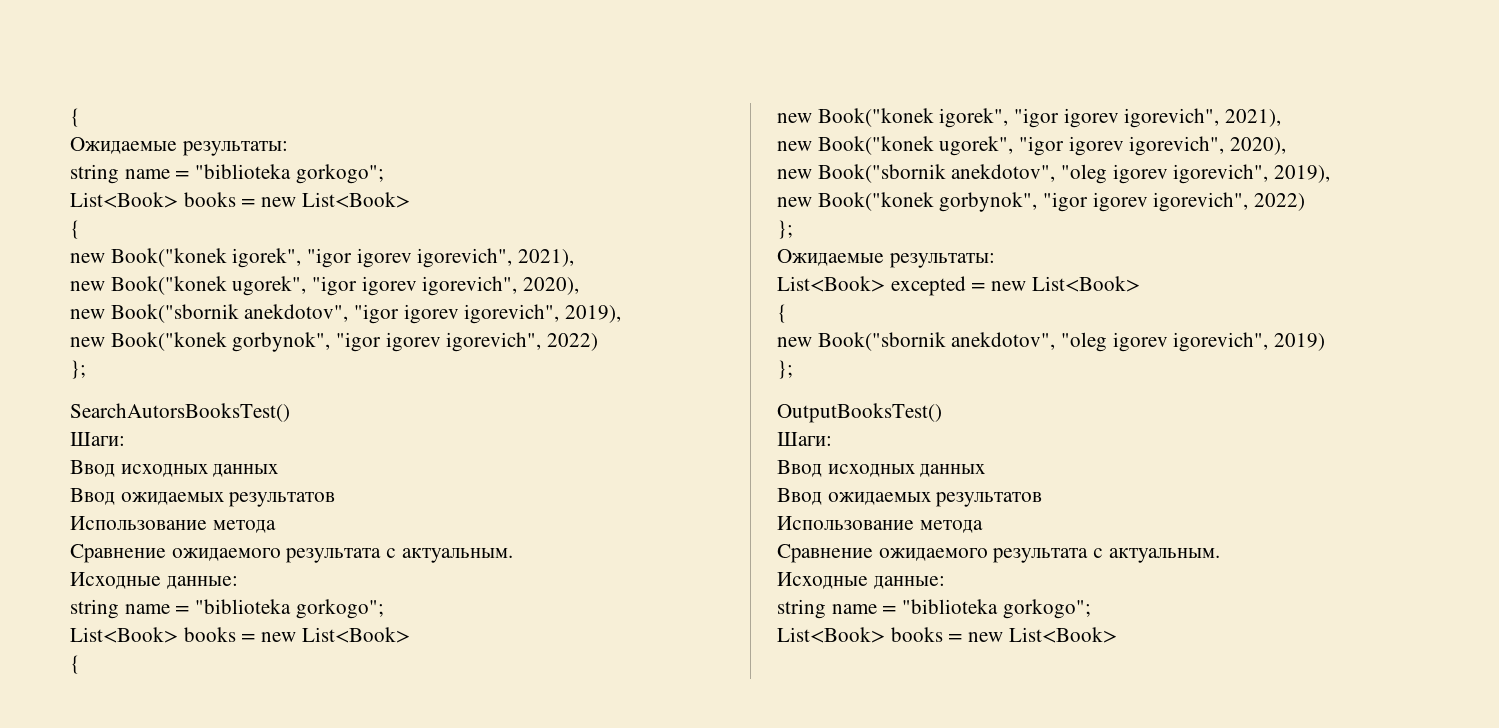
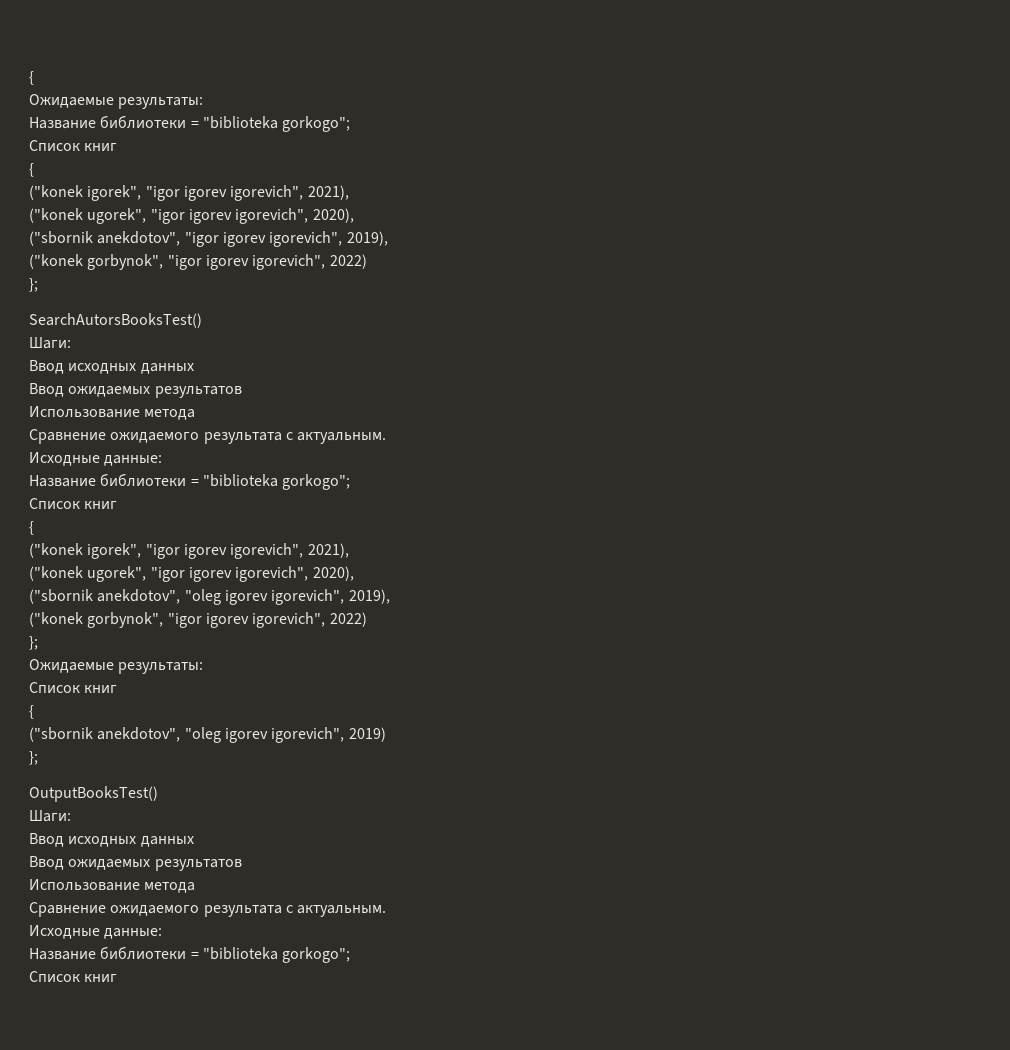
[70,164,384,184] [70,192,410,208] [70,220,80,239] [70,248,575,268] [70,276,580,296] [70,304,239,323] string name = "biblioteka gorkogo"; // List<Book> books = new List<Book> // { // new Book("konek igorek", "igor igorev igorevich", 2021), // new Book("konek ugorek", "igor igorev igorevich", 2020), // new Book("sbornik -> [29,115,351,132] [29,140,118,151] [29,163,34,177] [29,185,349,201] [29,208,354,224] [29,231,93,246] Название библиотеки = "biblioteka gorkogo"; // Список книг // { // ("konek igorek", "igor igorev igorevich", 2021), // ("konek ugorek", "igor igorev igorevich", 2020), // ("sbornik
[70,332,227,351] new Book("konek -> [29,254,83,269] ("konek
[70,599,384,619] [70,627,410,643] [70,655,80,674] [777,108,1282,128] [777,136,1287,156] [777,164,946,183] string name = "biblioteka gorkogo"; // List<Book> books = new List<Book> // { // new Book("konek igorek", "igor igorev igorevich", 2021), // new Book("konek ugorek", "igor igorev igorevich", 2020), // new Book("sbornik -> [29,473,351,490] [29,498,118,509] [29,521,34,535] [29,543,349,559] [29,566,354,582] [29,589,93,604] Название библиотеки = "biblioteka gorkogo"; // Список книг // { // ("konek igorek", "igor igorev igorevich", 2021), // ("konek ugorek", "igor igorev igorevich", 2020), // ("sbornik
[777,192,934,211] new Book("konek -> [29,612,83,627] ("konek
[777,276,1140,296] [777,304,787,323] [777,332,946,351] List<Book> excepted = new List<Book> // { // new Book("sbornik -> [29,682,118,693] [29,705,34,719] [29,727,93,742] Список книг // { // ("sbornik
[777,599,1091,619] [777,627,1117,643] string name = "biblioteka gorkogo"; // List<Book> books = new List<Book> -> [29,946,351,963] [29,971,118,982] Название библиотеки = "biblioteka gorkogo"; // Список книг

